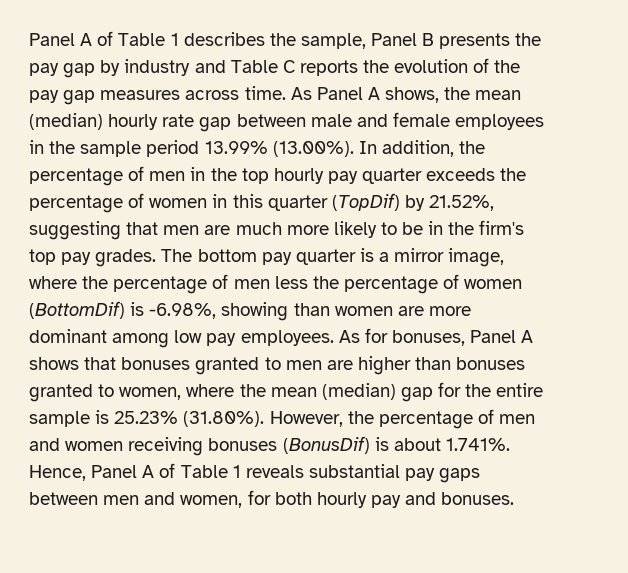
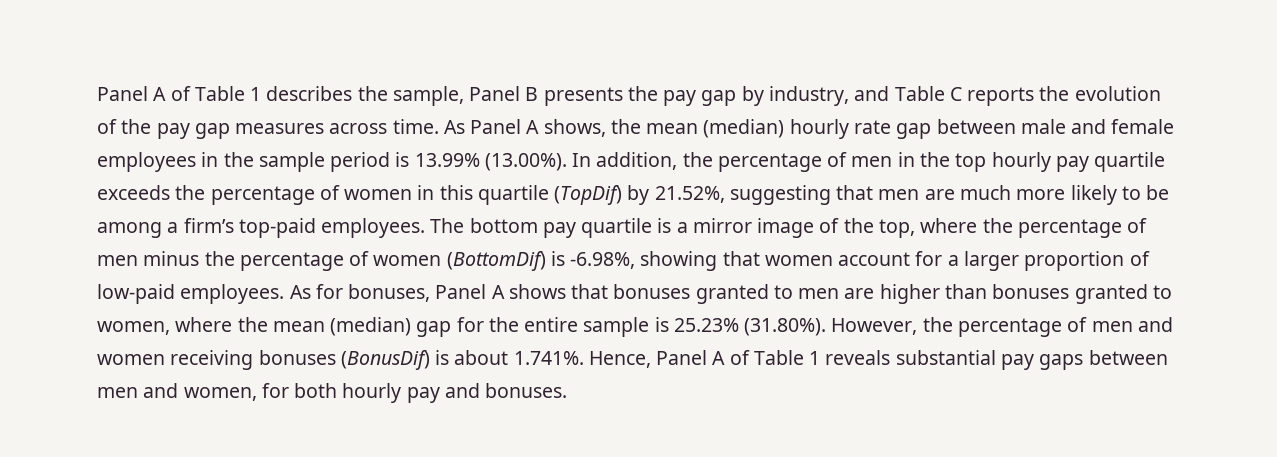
[124,59,191,76] industry -> [768,86,849,106] industry,
(200, 148) none -> [395,152,410,167] is
[362,168,423,184] quarter -> [1094,152,1166,172] quartile
[267,195,328,211] quarter -> [477,185,549,205] quartile
[428,220,525,235] [29,249,157,267] in the firm's top pay grades. -> [97,218,426,238] among a firm’s top-paid employees.
[295,249,356,265] quarter -> [581,218,653,238] quartile
[448,248,505,267] image, -> [757,218,915,238] image of the top,
[274,276,308,289] less -> [143,251,200,266] minus
[293,303,471,316] [29,329,237,348] than women are more dominant among low pay -> [722,251,1150,271] [97,284,175,304] that women account for a larger proportion of low-paid

